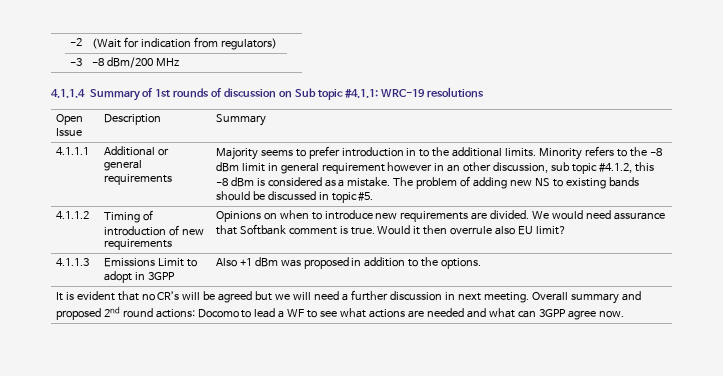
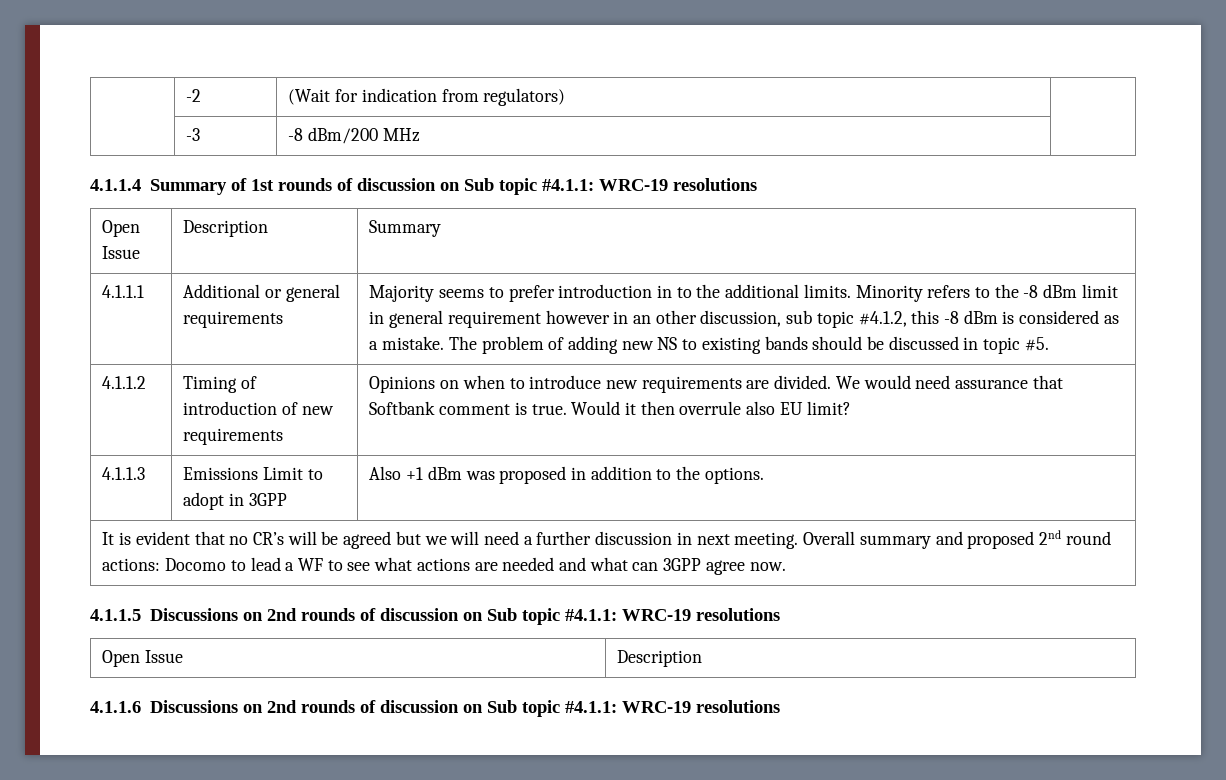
(625, 314) none -> [90,608,780,625] [102,650,184,667] [617,650,703,667] [90,700,780,717] // 4.1.1.5 Discussions on 2nd rounds of discussion on Sub topic #4.1.1: WRC-19 resolutions // Open Issue | Description // 4.1.1.6 Discussions on 2nd rounds of discussion on Sub topic #4.1.1: WRC-19 resolutions

